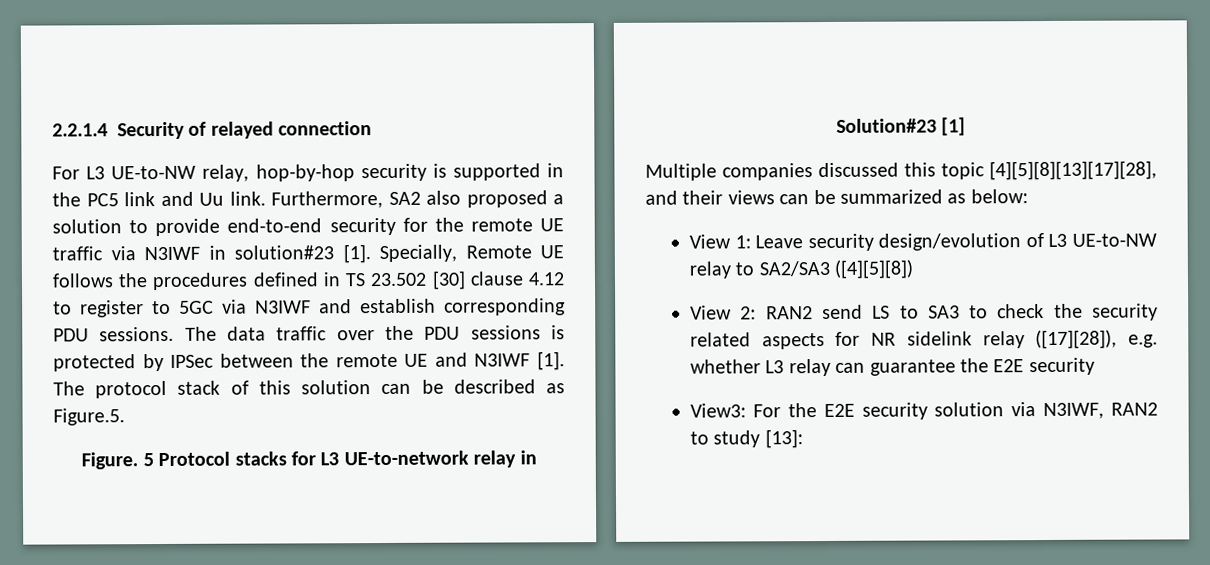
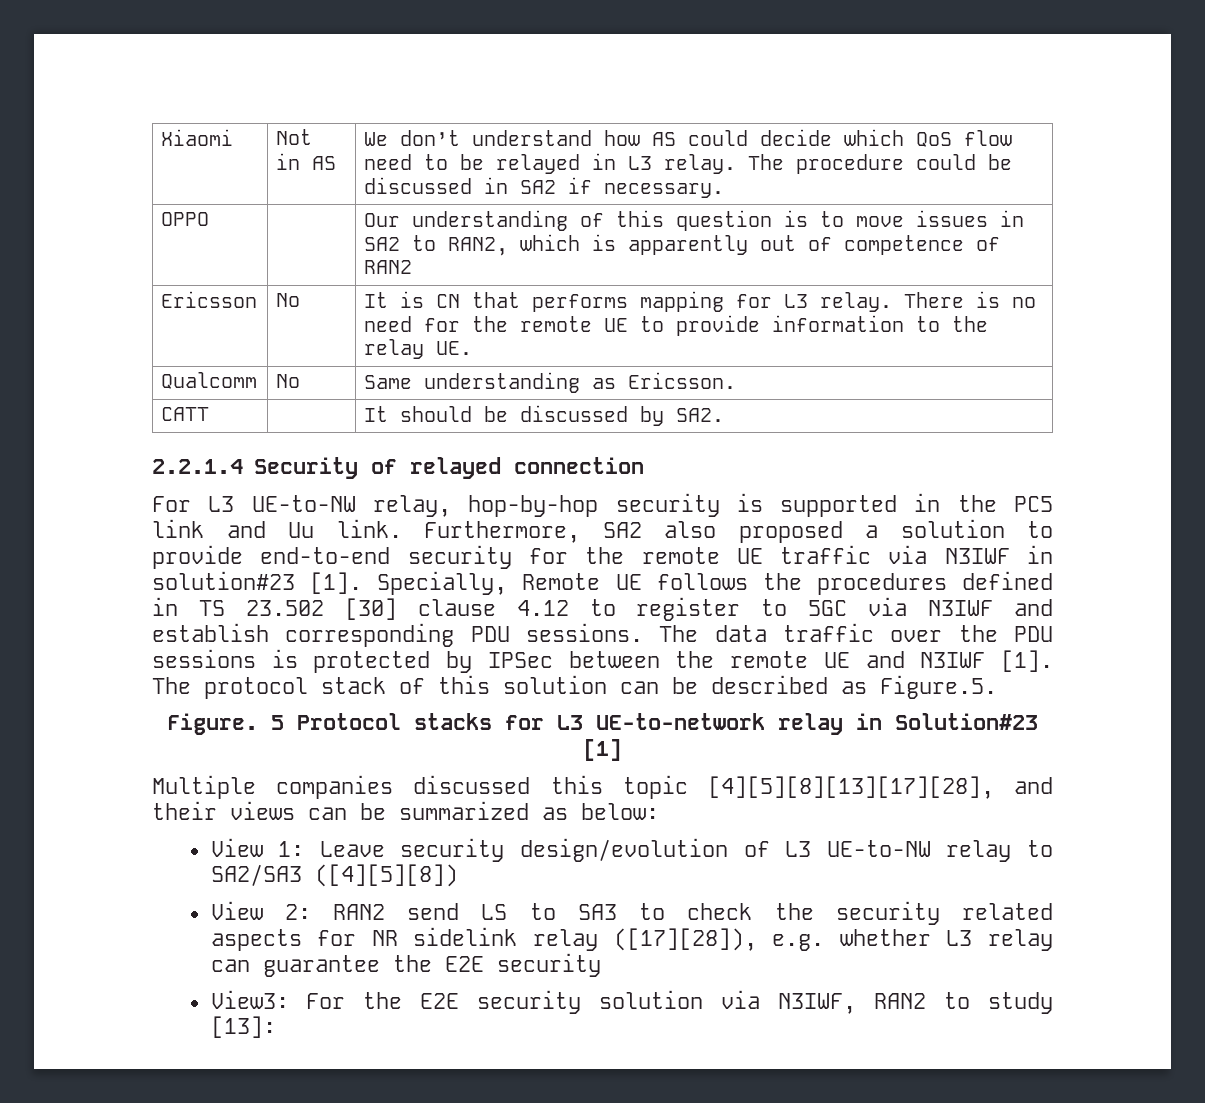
(52, 130) none -> [161,129,234,146] [276,129,313,145] [276,153,337,170] [364,129,1013,147] [364,153,1013,174] [364,177,725,198] [161,212,210,226] [364,210,1025,231] [364,234,1001,256] [364,260,413,274] [161,291,258,308] [276,293,301,307] [364,291,1037,312] [364,315,989,336] [364,339,473,359] [161,372,258,389] [276,374,301,388] [364,372,737,393] [161,407,210,421] [364,405,725,426] Xiaomi | Not in AS | We don’t understand how AS could decide which QoS flow need to be relayed in L3 relay. The procedure could be discussed in SA2 if necessary. // OPPO | | Our understanding of this question is to move issues in SA2 to RAN2, which is apparently out of competence of RAN2 // Ericsson | No | It is CN that performs mapping for L3 relay. There is no need for the remote UE to provide information to the relay UE. // Qualcomm | No | Same understanding as Ericsson. // CATT | | It should be discussed by SA2. //

